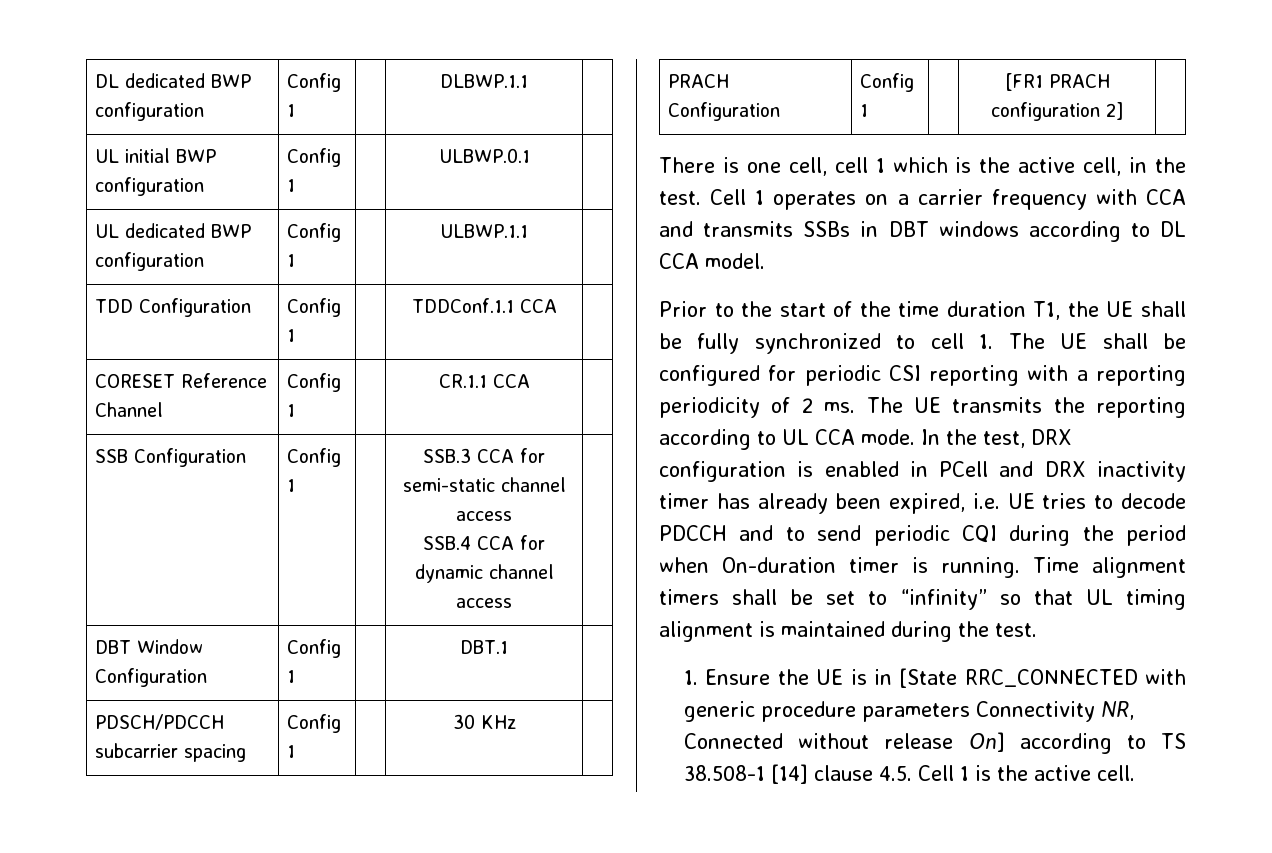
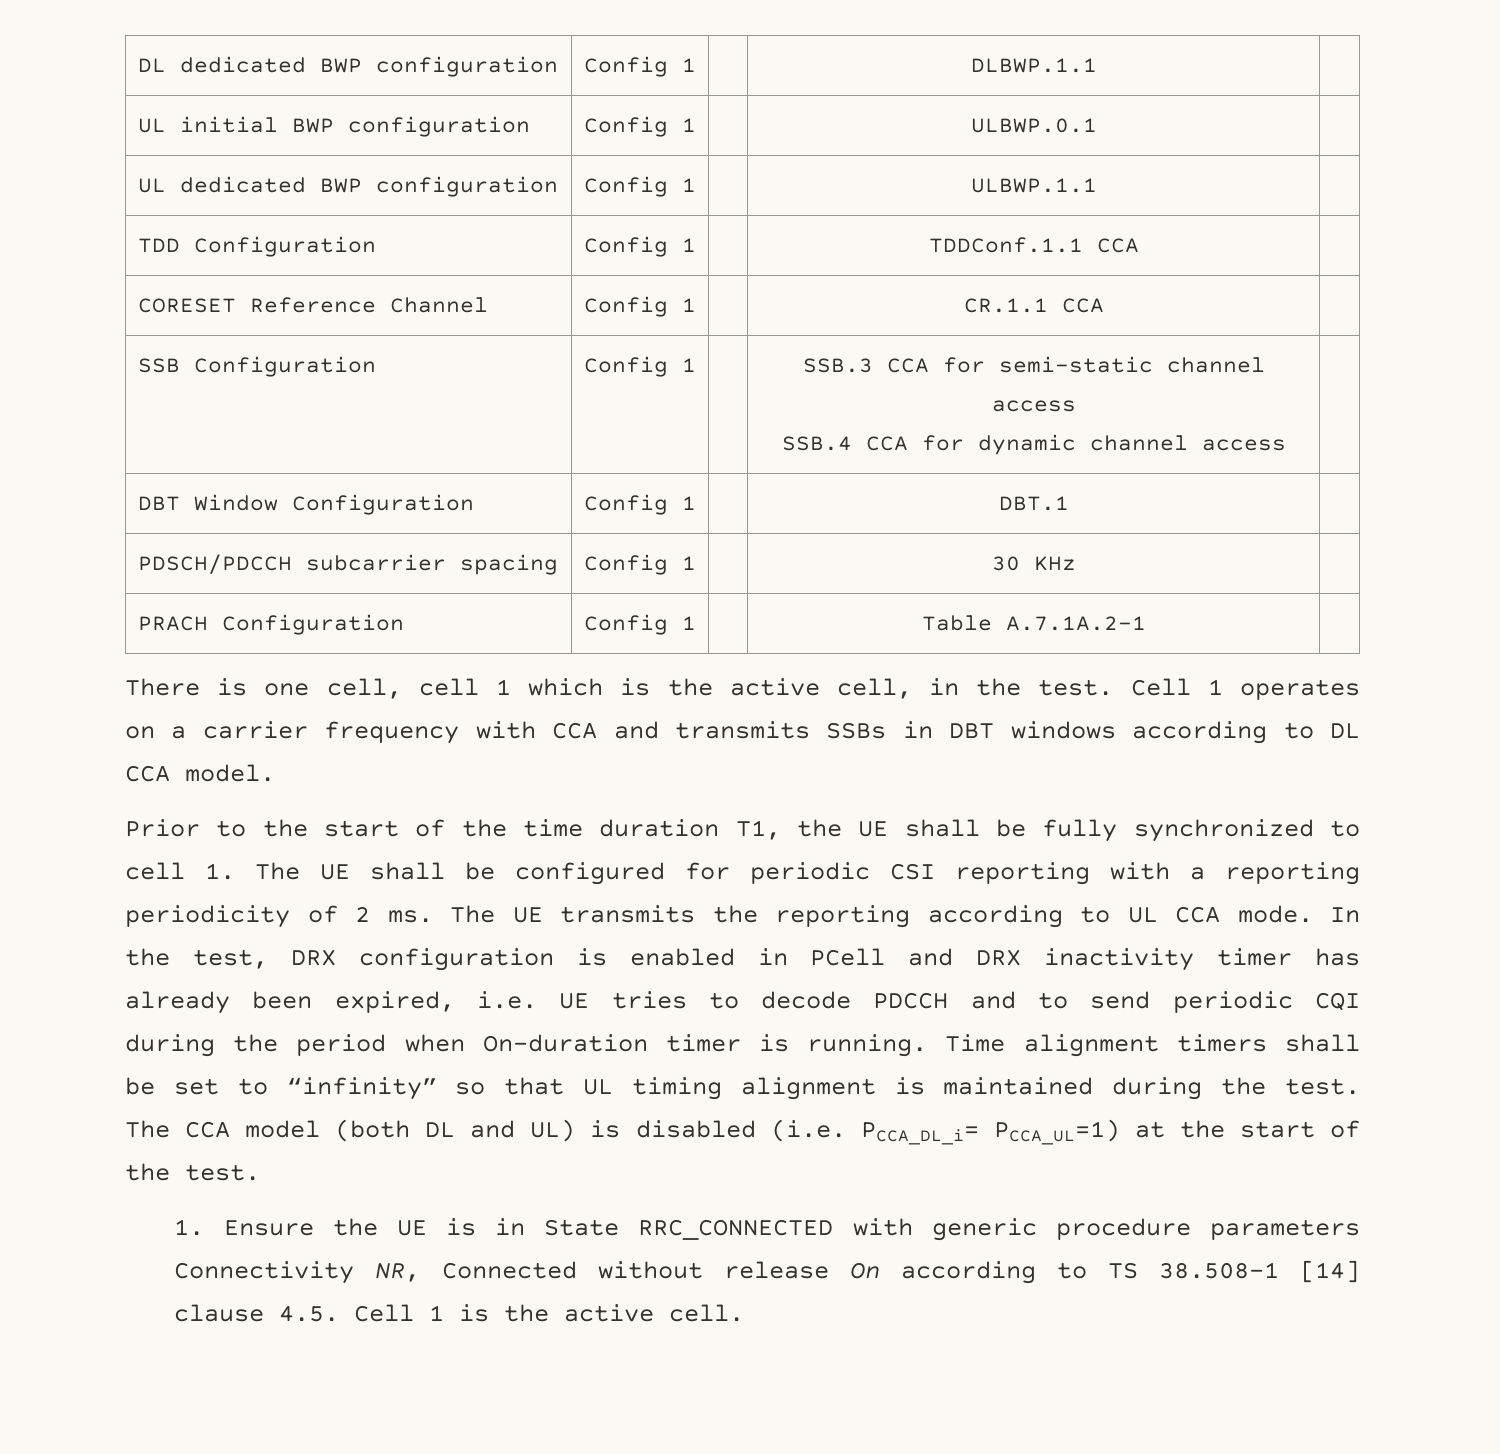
[1004,73,1110,91] [990,102,1124,121] [FR1 PRACH configuration 2] -> [921,615,1146,631] Table A.7.1A.2-1
(1037, 630) none -> [125,1119,1360,1145] [125,1163,260,1181] The CCA model (both DL and UL) is disabled (i.e. PCCA_DL_i= PCCA_UL=1) at the start of the test.
[899,668,958,688] [State -> [544,1219,620,1236] State
[968,732,1005,752] On] -> [849,1262,880,1279] On

